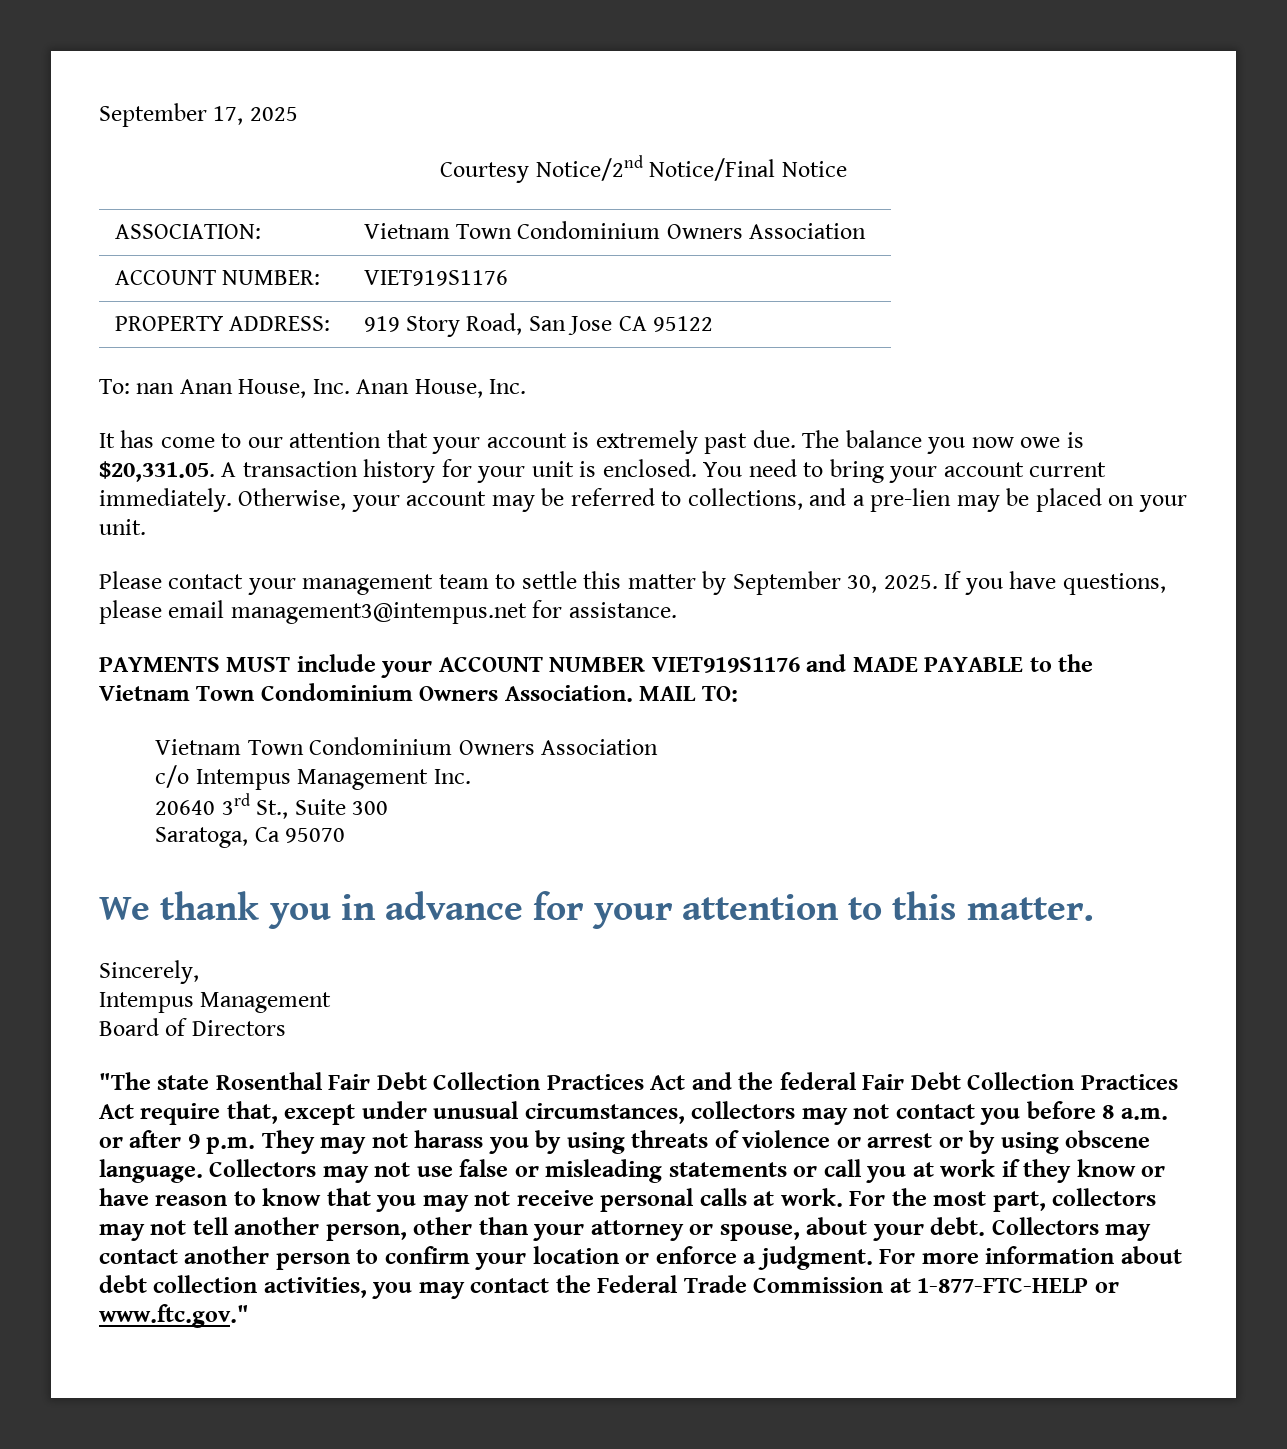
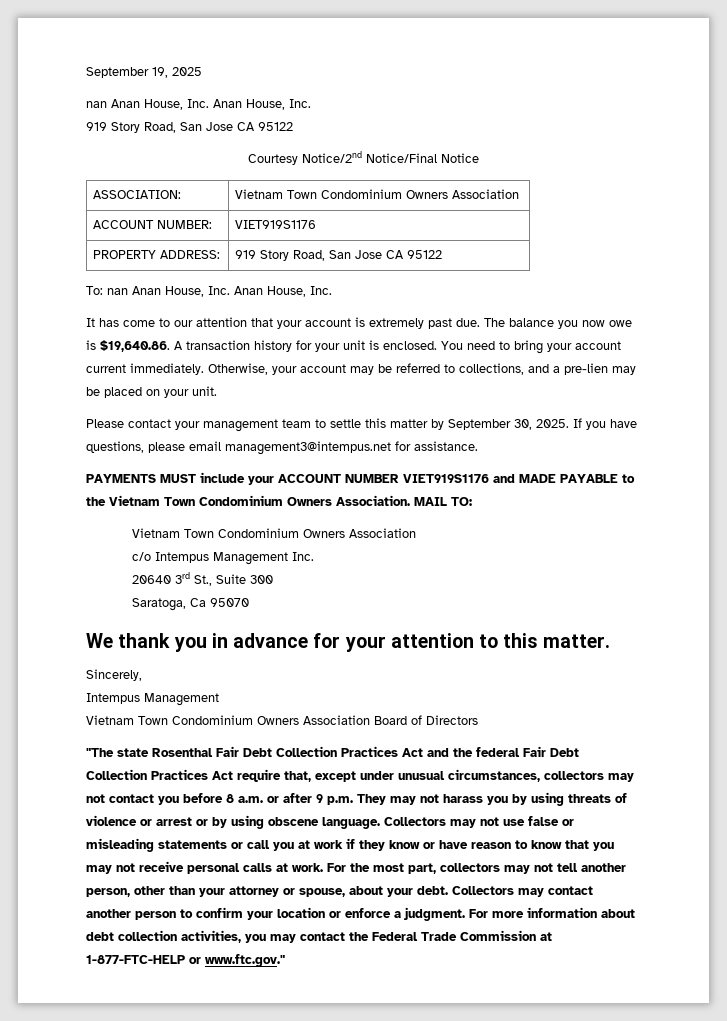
[99,103,244,127] September 17, -> [86,67,168,78] September 19,
(298, 114) none -> [86,99,311,110] [86,122,293,133] // nan Anan House, Inc. Anan House, Inc. // 919 Story Road, San Jose CA 95122
[99,461,215,482] $20,331.05. -> [100,340,170,352] $19,640.86.
(332, 1002) none -> [86,715,370,725] Vietnam Town Condominium Owners Association

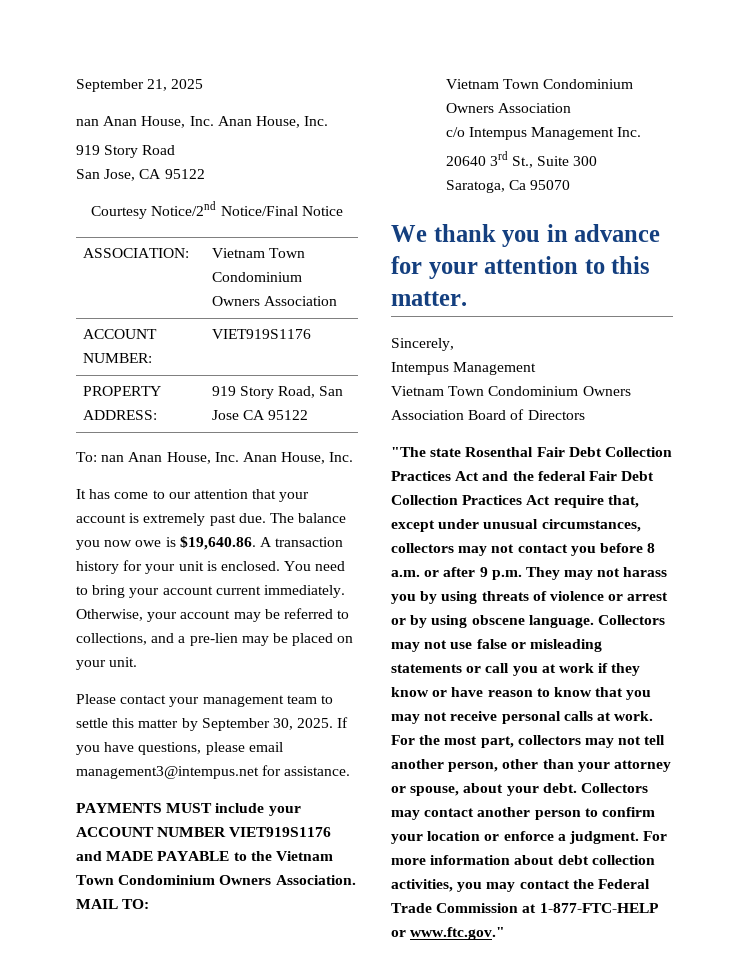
[86,67,168,78] September 19, -> [76,79,168,92] September 21,
[144,122,233,133] Road, San Jose -> [142,145,176,155] [76,169,136,181] Road // San Jose,

